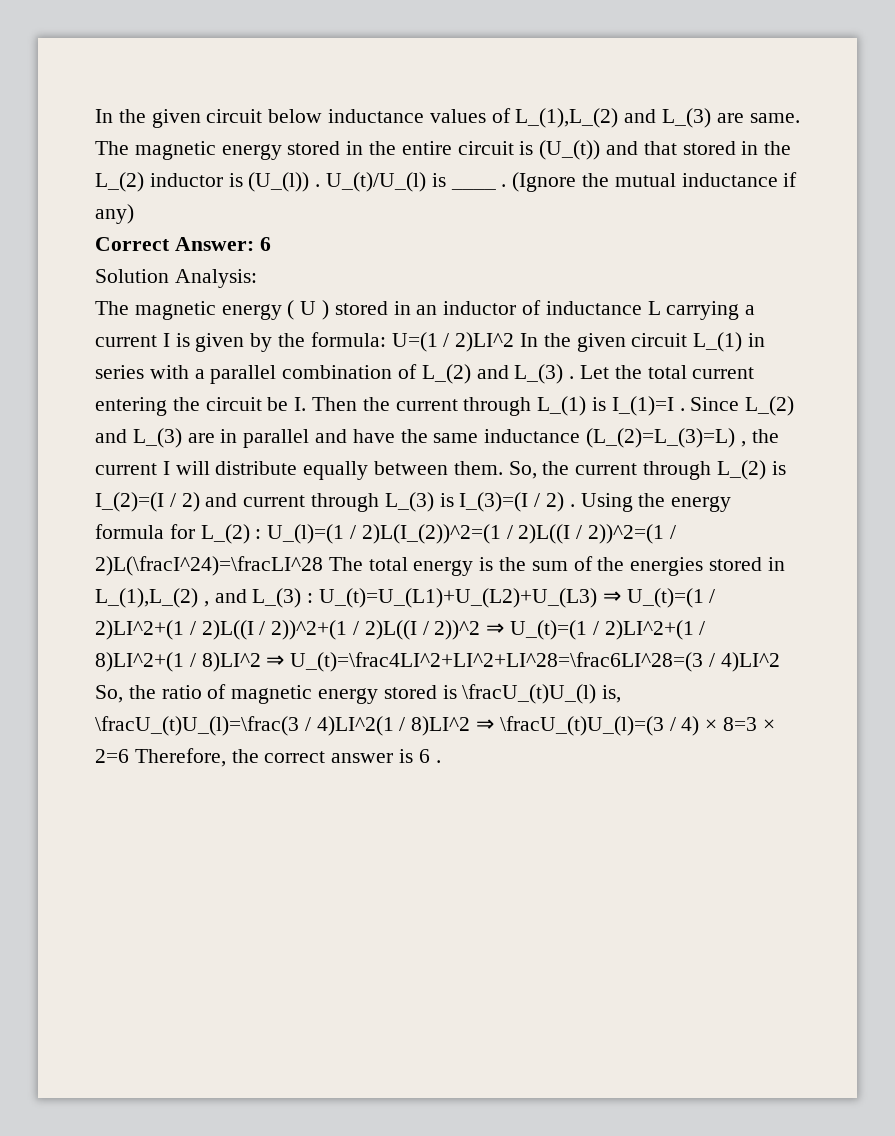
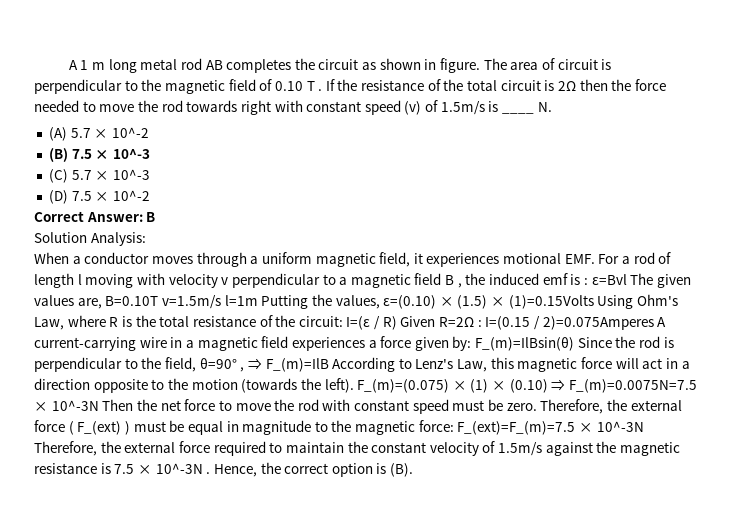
[95,108,800,128] [95,140,792,160] [95,172,446,192] [450,187,496,190] [501,172,798,192] [95,204,134,224] In the given circuit below inductance values of L_(1),L_(2) and L_(3) are same. The magnetic energy stored in the entire circuit is (U_(t)) and that stored in the L_(2) inductor is (U_(l)) . U_(t)/U_(l) is ____ . (Ignore the mutual inductance if any) -> [68,58,612,73] [34,79,666,94] [34,100,499,115] [502,112,535,114] [537,102,552,112] [48,127,149,141] [48,148,150,162] [48,169,150,183] [48,190,150,204] A 1 m long metal rod AB completes the circuit as shown in figure. The area of circuit is perpendicular to the magnetic field of 0.10 T . If the resistance of the total circuit is 2Ω then the force needed to move the rod towards right with constant speed (v) of 1.5m/s is ____ N. // (A) 5.7 × 10^-2 // (B) 7.5 × 10^-3 // (C) 5.7 × 10^-3 // (D) 7.5 × 10^-2
[259,237,271,251] 6 -> [146,212,156,222] B
[95,300,756,320] [95,332,766,352] [95,364,755,384] [95,396,795,416] [95,428,779,448] [95,460,786,480] [95,492,732,512] [95,524,676,544] [95,556,785,576] [95,588,716,608] [95,620,706,640] [95,652,780,672] [95,684,622,704] [95,716,775,736] [95,748,441,767] The magnetic energy ( U ) stored in an inductor of inductance L carrying a current I is given by the formula: U=(1 / 2)LI^2 In the given circuit L_(1) in series with a parallel combination of L_(2) and L_(3) . Let the total current entering the circuit be I. Then the current through L_(1) is I_(1)=I . Since L_(2) and L_(3) are in parallel and have the same inductance (L_(2)=L_(3)=L) , the current I will distribute equally between them. So, the current through L_(2) is I_(2)=(I / 2) and current through L_(3) is I_(3)=(I / 2) . Using the energy formula for L_(2) : U_(l)=(1 / 2)L(I_(2))^2=(1 / 2)L((I / 2))^2=(1 / 2)L(\fracI^24)=\fracLI^28 The total energy is the sum of the energies stored in L_(1),L_(2) , and L_(3) : U_(t)=U_(L1)+U_(L2)+U_(L3) ⇒ U_(t)=(1 / 2)LI^2+(1 / 2)L((I / 2))^2+(1 / 2)L((I / 2))^2 ⇒ U_(t)=(1 / 2)LI^2+(1 / 8)LI^2+(1 / 8)LI^2 ⇒ U_(t)=\frac4LI^2+LI^2+LI^28=\frac6LI^28=(3 / 4)LI^2 So, the ratio of magnetic energy stored is \fracU_(t)U_(l) is, \fracU_(t)U_(l)=\frac(3 / 4)LI^2(1 / 8)LI^2 ⇒ \fracU_(t)U_(l)=(3 / 4) × 8=3 × 2=6 Therefore, the correct answer is 6 . -> [34,252,672,267] [34,273,691,288] [34,294,679,309] [34,315,667,330] [34,336,674,351] [34,357,690,372] [34,378,698,393] [34,399,682,414] [34,420,644,435] [34,441,681,456] [34,462,414,477] When a conductor moves through a uniform magnetic field, it experiences motional EMF. For a rod of length l moving with velocity v perpendicular to a magnetic field B , the induced emf is : ε=Bvl The given values are, B=0.10T v=1.5m/s l=1m Putting the values, ε=(0.10) × (1.5) × (1)=0.15Volts Using Ohm's Law, where R is the total resistance of the circuit: I=(ε / R) Given R=2Ω : I=(0.15 / 2)=0.075Amperes A current-carrying wire in a magnetic field experiences a force given by: F_(m)=IlBsin(θ) Since the rod is perpendicular to the field, θ=90° , ⇒ F_(m)=IlB According to Lenz's Law, this magnetic force will act in a direction opposite to the motion (towards the left). F_(m)=(0.075) × (1) × (0.10) ⇒ F_(m)=0.0075N=7.5 × 10^-3N Then the net force to move the rod with constant speed must be zero. Therefore, the external force ( F_(ext) ) must be equal in magnitude to the magnetic force: F_(ext)=F_(m)=7.5 × 10^-3N Therefore, the external force required to maintain the constant velocity of 1.5m/s against the magnetic resistance is 7.5 × 10^-3N . Hence, the correct option is (B).

